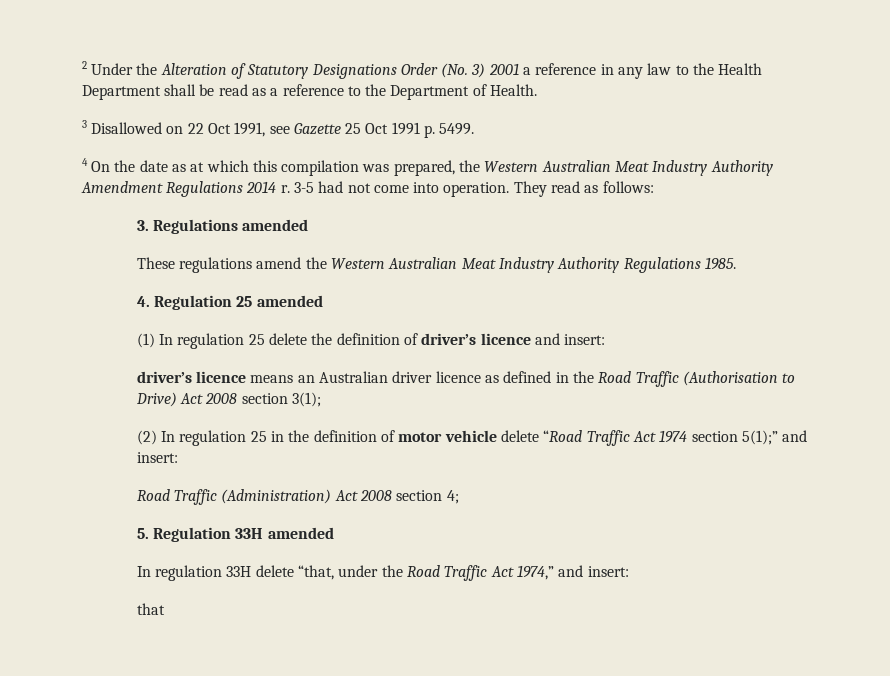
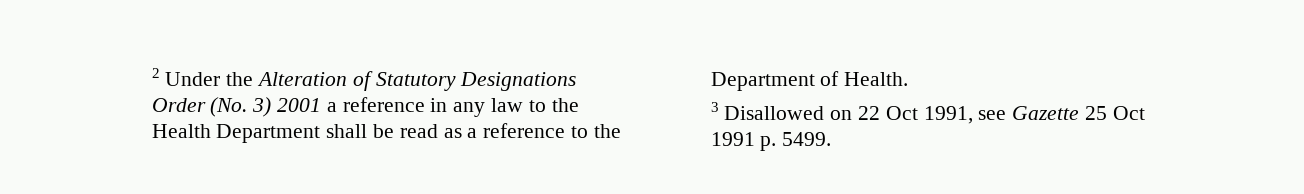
[81,158,773,176] [80,181,654,197] [136,219,309,234] [136,257,736,273] [136,295,323,310] [136,333,606,349] [136,371,796,387] [135,392,322,407] [136,430,808,446] [136,452,178,463] [136,489,459,505] [136,527,334,542] [136,565,629,581] [136,603,165,615] // 4 On the date as at which this compilation was prepared, the Western Australian Meat Industry Authority Amendment Regulations 2014 r. 3-5 had not come into operation. They read as follows: // 3. Regulations amended // These regulations amend the Western Australian Meat Industry Authority Regulations 1985. // 4. Regulation 25 amended // (1) In regulation 25 delete the definition of driver’s licence and insert: // driver’s licence means an Australian driver licence as defined in the Road Traffic (Authorisation to Drive) Act 2008 section 3(1); // (2) In regulation 25 in the definition of motor vehicle delete “Road Traffic Act 1974 section 5(1);” and insert: // Road Traffic (Administration) Act 2008 section 4; // 5. Regulation 33H amended // In regulation 33H delete “that, under the Road Traffic Act 1974,” and insert: // that -> (832, 139) none

